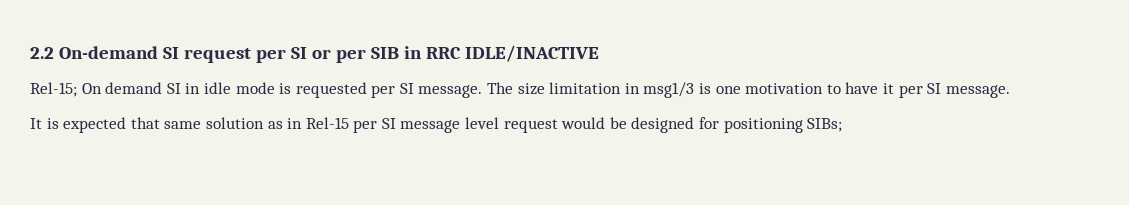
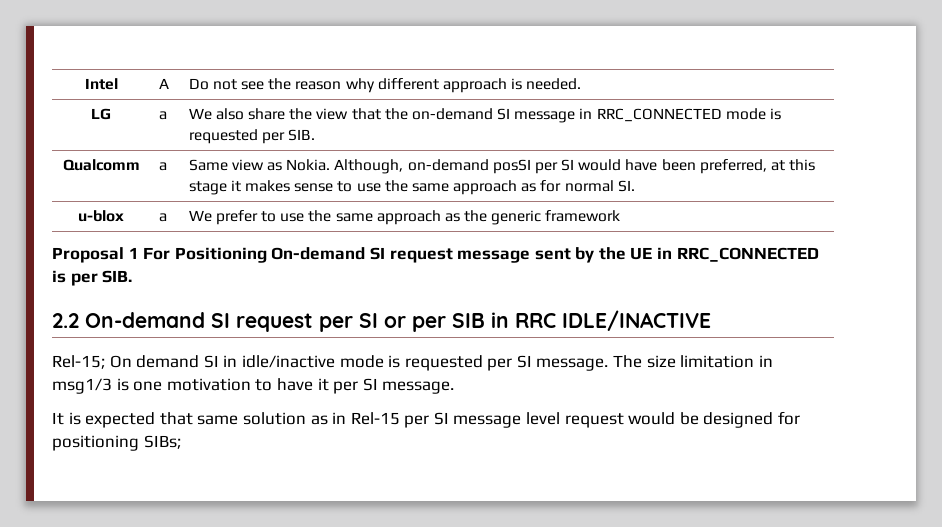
(30, 53) none -> [84,78,118,90] [158,78,169,89] [188,78,582,93] [91,108,111,120] [158,111,167,120] [188,108,782,123] [188,129,315,144] [62,159,140,171] [158,162,167,171] [188,159,816,174] [188,180,635,195] [78,210,124,222] [158,213,167,222] [188,210,621,225] [52,247,819,263] [52,270,133,286] Intel | A | Do not see the reason why different approach is needed. // LG | a | We also share the view that the on-demand SI message in RRC_CONNECTED mode is requested per SIB. // Qualcomm | a | Same view as Nokia. Although, on-demand posSI per SI would have been preferred, at this stage it makes sense to use the same approach as for normal SI. // u-blox | a | We prefer to use the same approach as the generic framework // Proposal 1 For Positioning On-demand SI request message sent by the UE in RRC_CONNECTED is per SIB. //
[203,82,231,94] idle -> [241,355,335,368] idle/inactive

